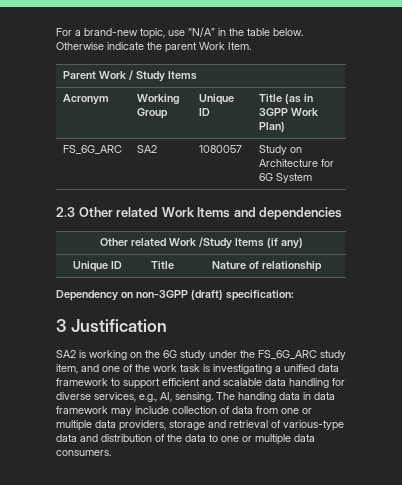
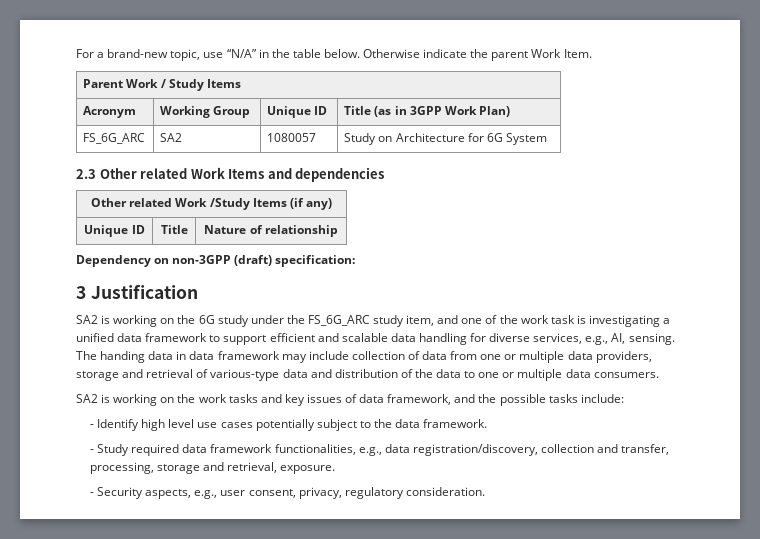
(111, 453) none -> [76,394,624,406] [90,419,488,431] [90,444,670,456] [90,462,336,474] [90,487,485,499] // SA2 is working on the work tasks and key issues of data framework, and the possible tasks include: // - Identify high level use cases potentially subject to the data framework. // - Study required data framework functionalities, e.g., data registration/discovery, collection and transfer, processing, storage and retrieval, exposure. // - Security aspects, e.g., user consent, privacy, regulatory consideration.

